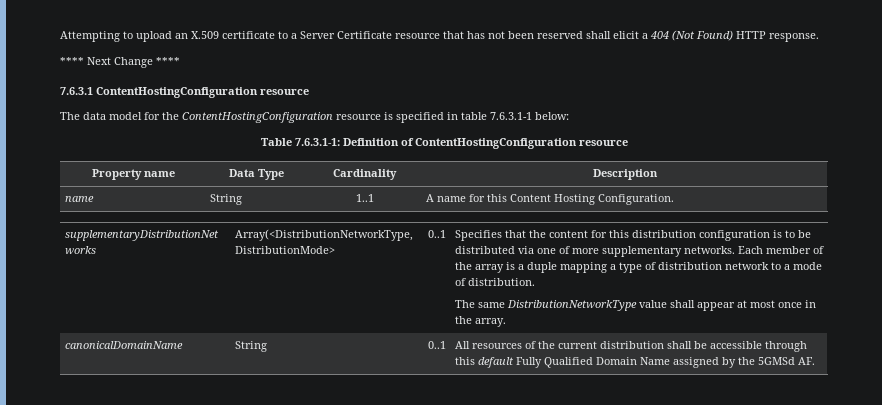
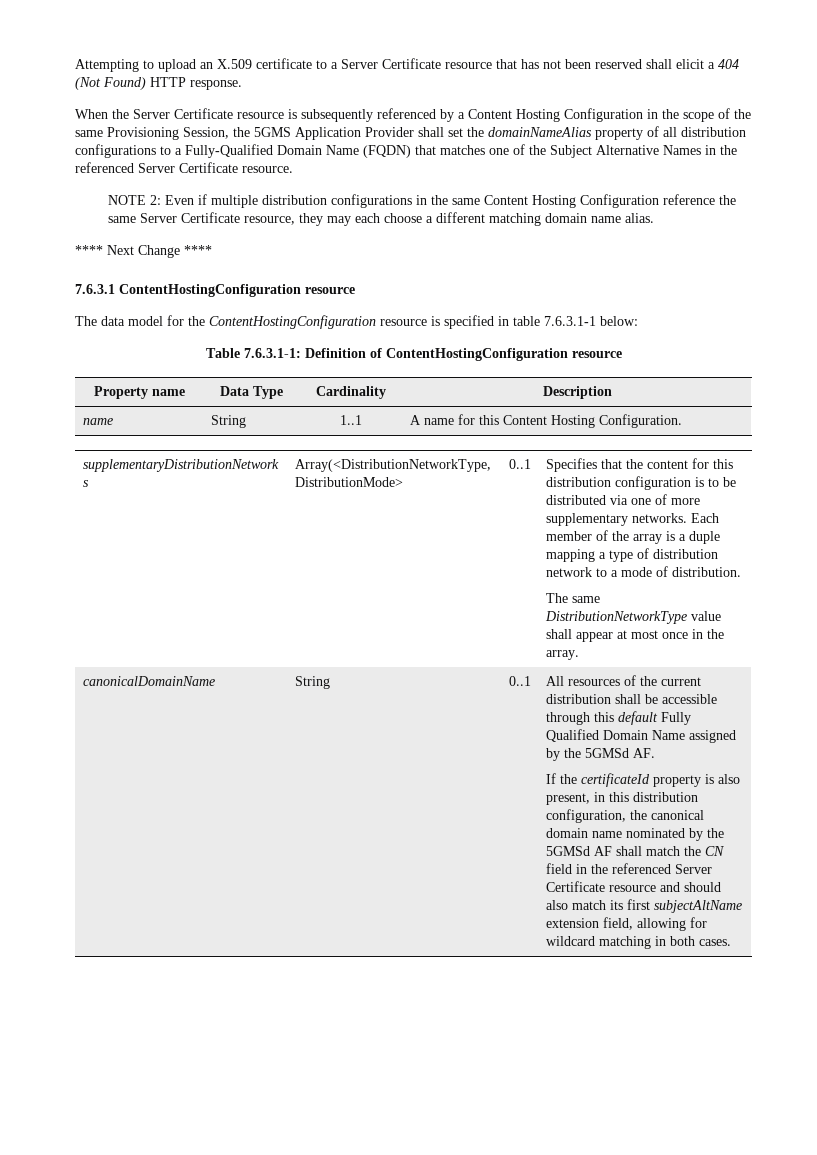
(819, 37) none -> [75,108,751,122] [75,126,746,140] [75,144,737,158] [75,162,293,173] [108,194,737,208] [108,212,655,226] // When the Server Certificate resource is subsequently referenced by a Content Hosting Configuration in the scope of the same Provisioning Session, the 5GMS Application Provider shall set the domainNameAlias property of all distribution configurations to a Fully-Qualified Domain Name (FQDN) that matches one of the Subject Alternative Names in the referenced Server Certificate resource. // NOTE 2: Even if multiple distribution configurations in the same Content Hosting Configuration reference the same Server Certificate resource, they may each choose a different matching domain name alias.
(815, 361) none -> [545,773,740,787] [545,792,698,805] [545,809,704,823] [545,828,724,841] [545,846,724,856] [545,863,712,874] [545,881,721,892] [545,899,742,913] [545,917,707,931] [545,936,731,949] // If the certificateId property is also present, in this distribution configuration, the canonical domain name nominated by the 5GMSd AF shall match the CN field in the referenced Server Certificate resource and should also match its first subjectAltName extension field, allowing for wildcard matching in both cases.

